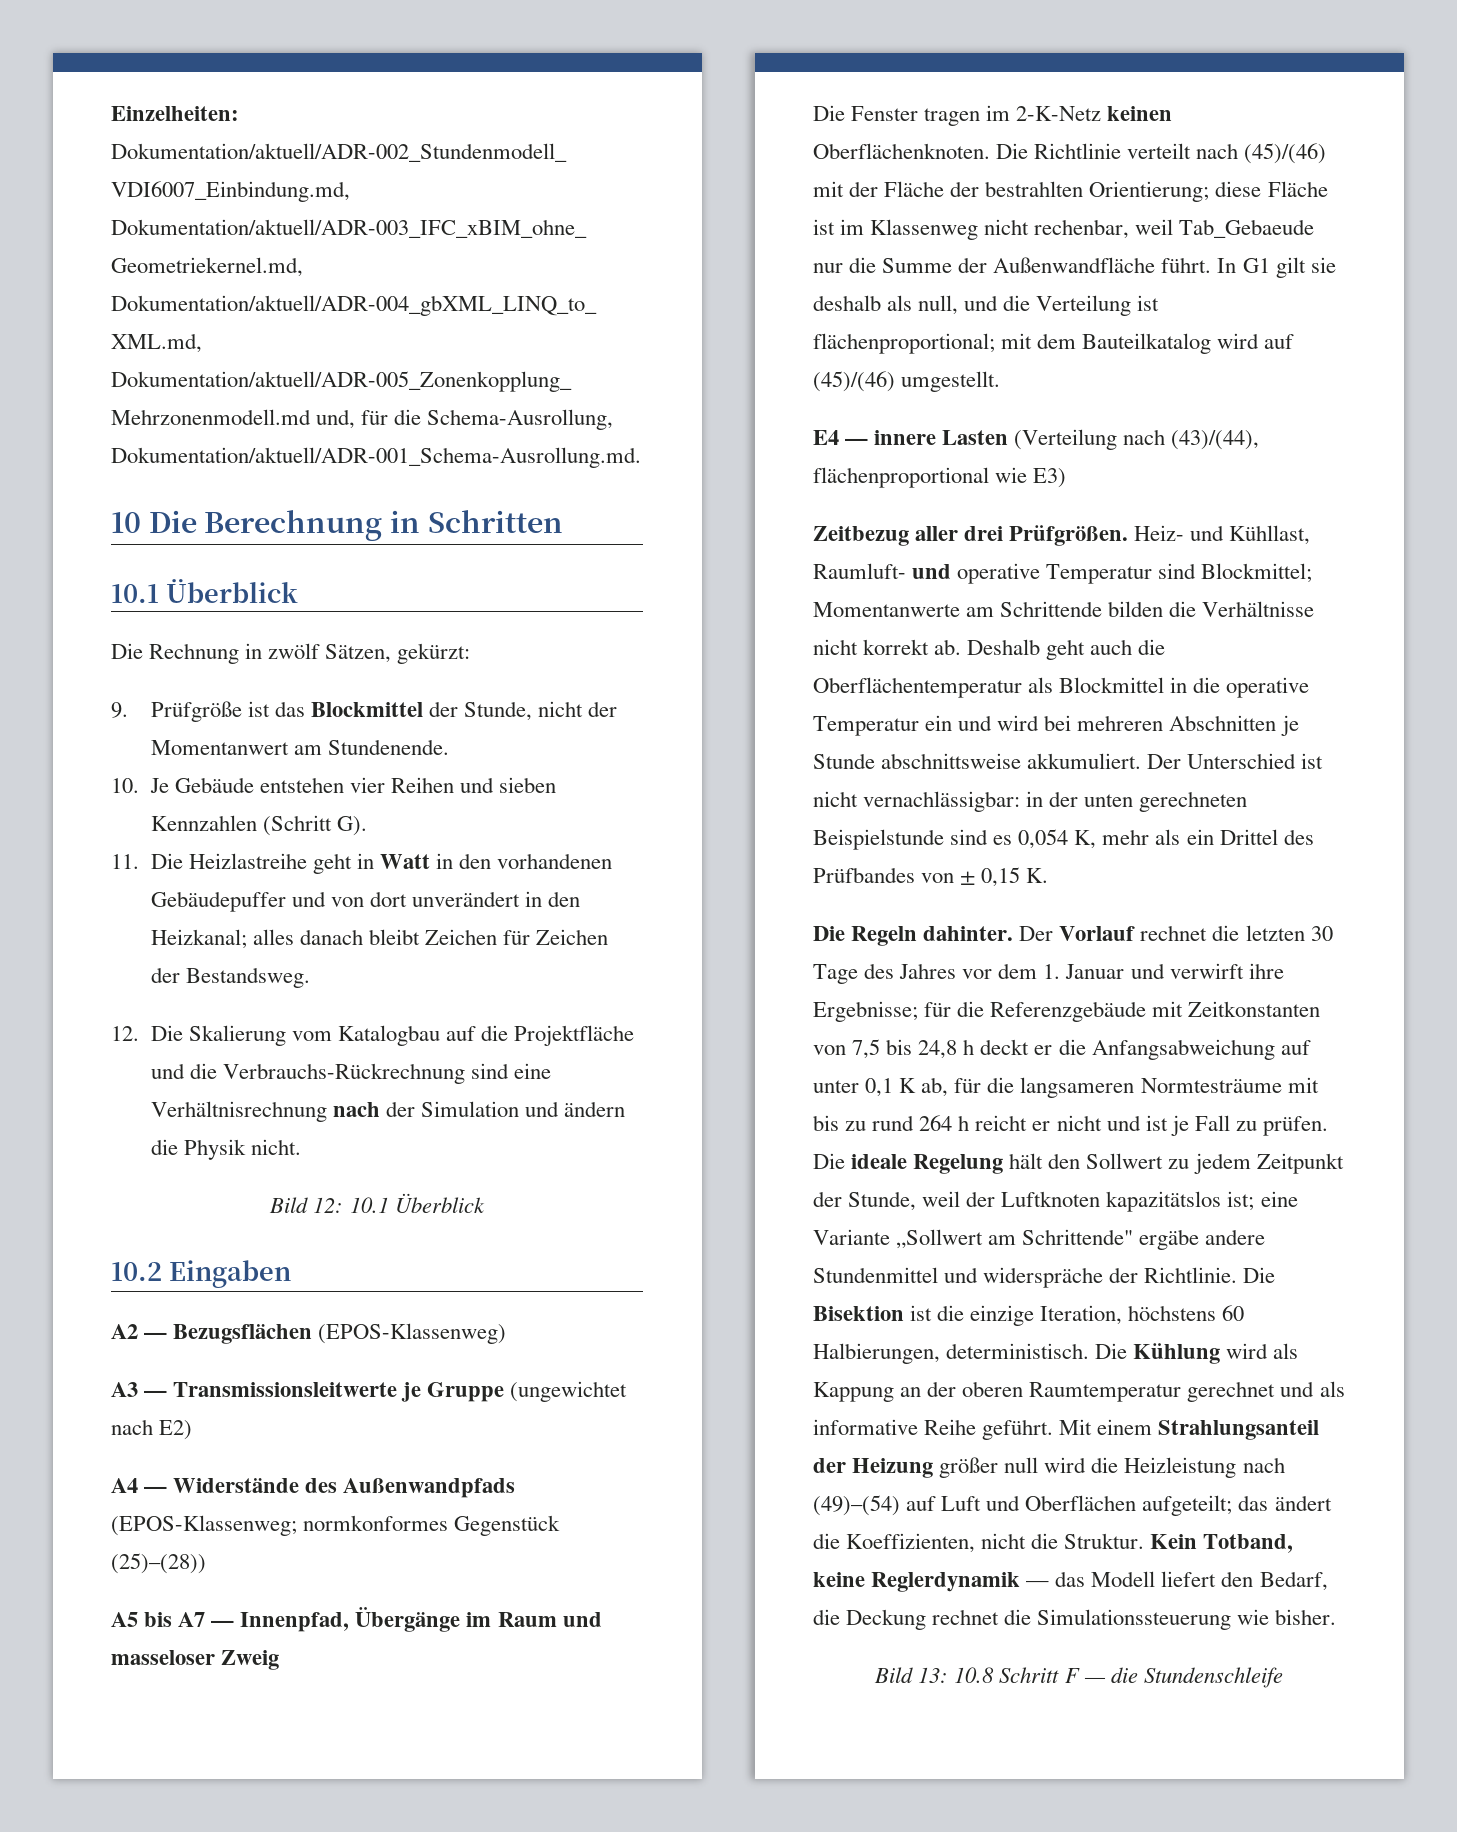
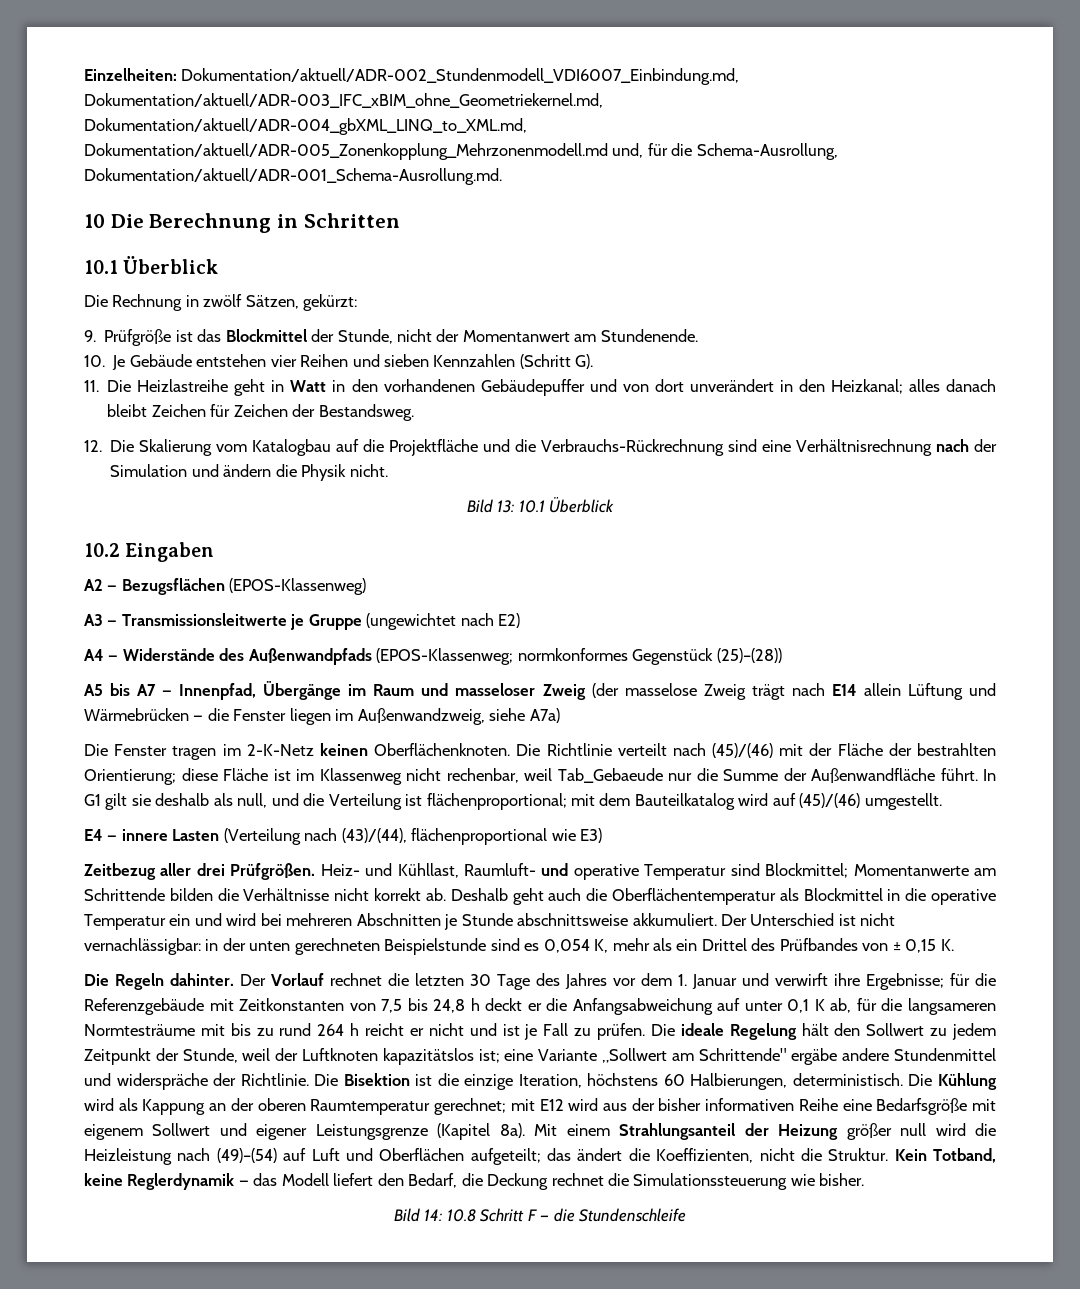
[313,1197,344,1213] 12: -> [497,500,515,513] 13:
(280, 1660) none -> [591,683,997,700] [84,708,560,725] (der masselose Zweig trägt nach E14 allein Lüftung und Wärmebrücken — die Fenster liegen im Außenwandzweig, siehe A7a)
[1187,1381,1345,1402] [813,1419,1054,1440] gerechnet und als informative Reihe geführt. -> [434,1098,996,1115] [84,1123,525,1140] gerechnet; mit E12 wird aus der bisher informativen Reihe eine Bedarfsgröße mit eigenem Sollwert und eigener Leistungsgrenze (Kapitel 8a).
[918,1667,949,1683] 13: -> [424,1209,443,1221] 14:

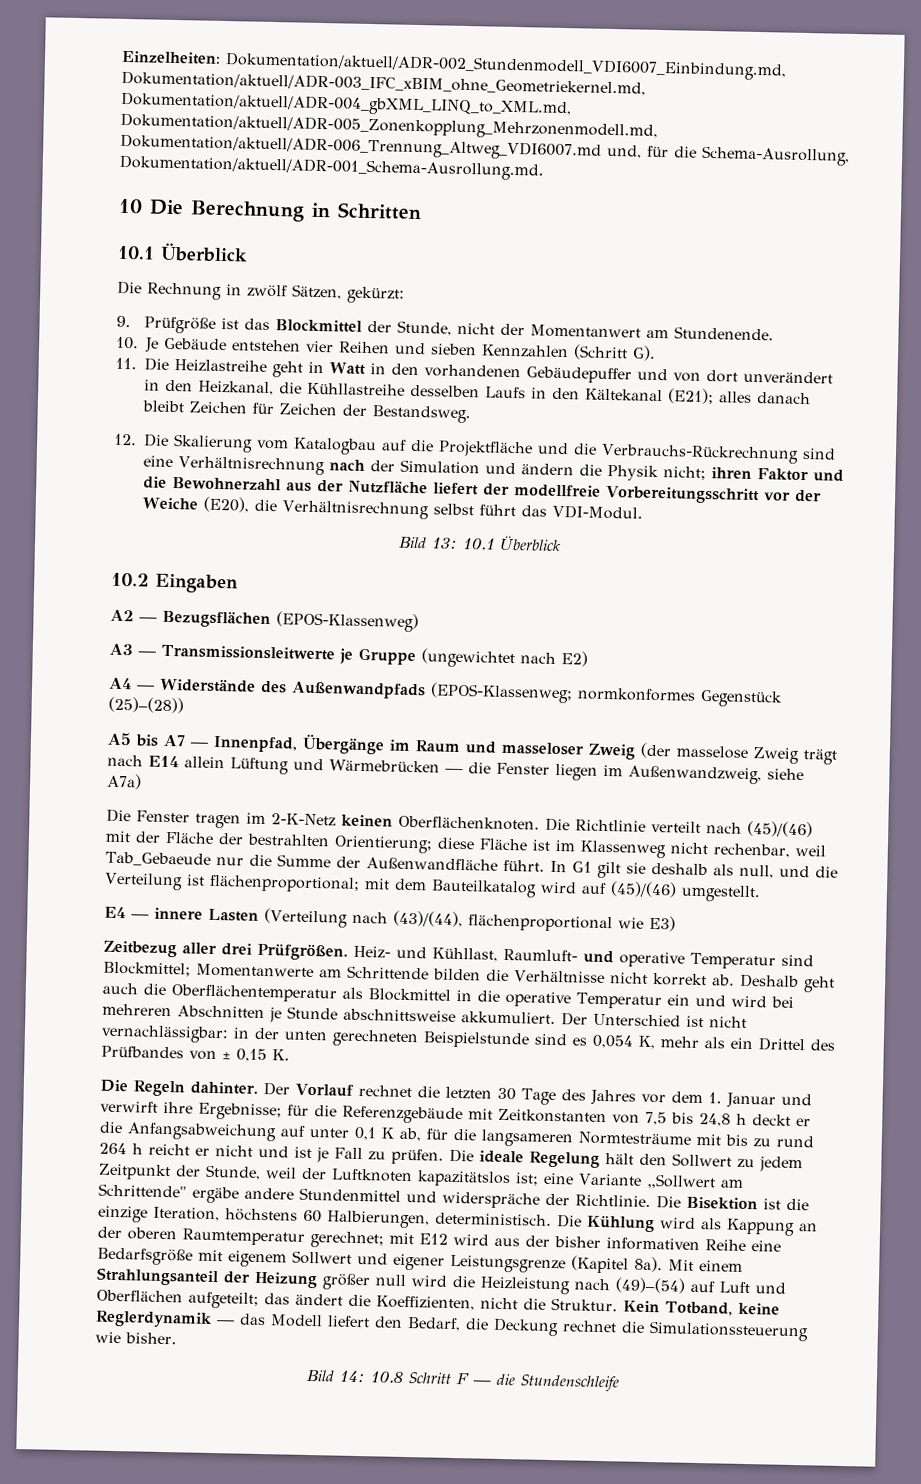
[84,143,608,160] Dokumentation/aktuell/ADR-005_Zonenkopplung_Mehrzonenmodell.md -> [120,112,658,141] [120,133,602,161] Dokumentation/aktuell/ADR-005_Zonenkopplung_Mehrzonenmodell.md, Dokumentation/aktuell/ADR-006_Trennung_Altweg_VDI6007.md
[830,379,903,394] Heizkanal; -> [198,380,714,405] Heizkanal, die Kühllastreihe desselben Laufs in den Kältekanal (E21);
[349,464,388,477] nicht. -> [662,466,844,482] [143,476,822,505] [142,496,643,520] nicht; ihren Faktor und die Bewohnerzahl aus der Nutzfläche liefert der modellfreie Vorbereitungsschritt vor der Weiche (E20), die Verhältnisrechnung selbst führt das VDI-Modul.

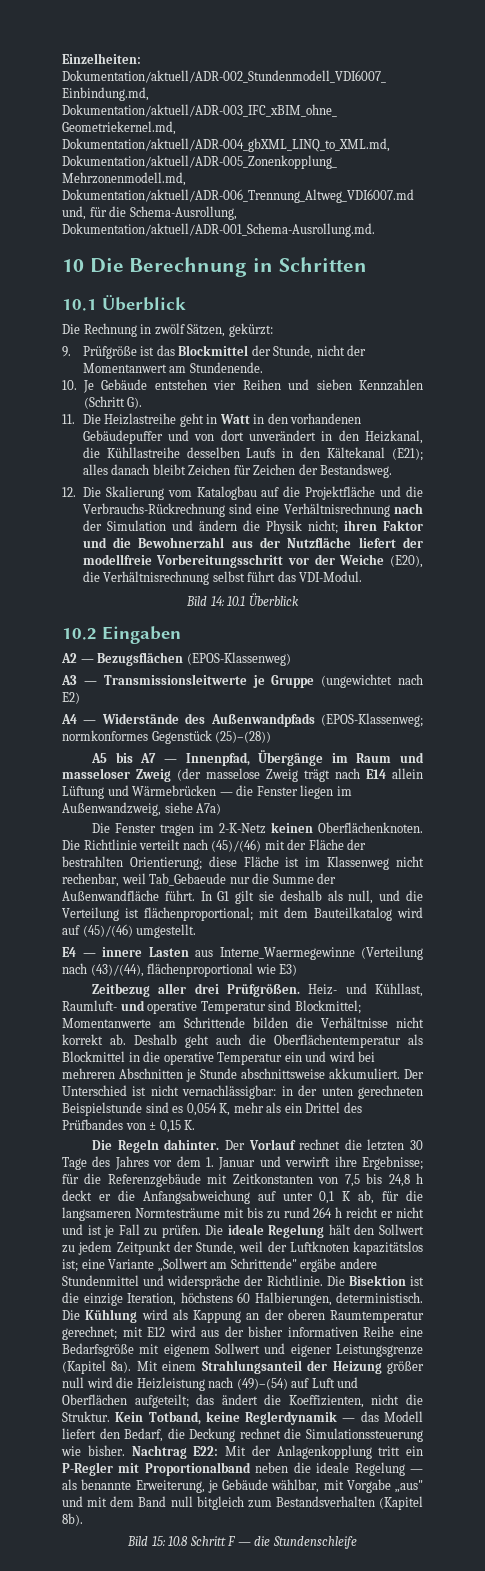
[431,537,458,549] 13: -> [210,596,225,606] 14:
(259, 915) none -> [195,947,355,960] aus Interne_Waermegewinne
[305,1369,366,1383] // Bild 14: -> [131,1445,423,1459] [62,1462,423,1476] [62,1479,423,1493] [62,1496,423,1510] [62,1513,83,1526] [127,1536,166,1546] Nachtrag E22: Mit der Anlagenkopplung tritt ein P-Regler mit Proportionalband neben die ideale Regelung — als benannte Erweiterung, je Gebäude wählbar, mit Vorgabe „aus" und mit dem Band null bitgleich zum Bestandsverhalten (Kapitel 8b). // Bild 15:

